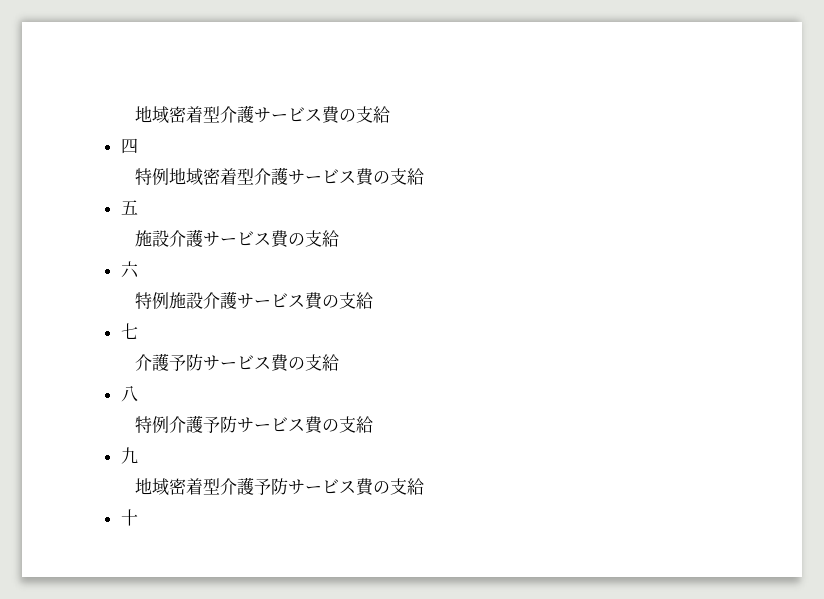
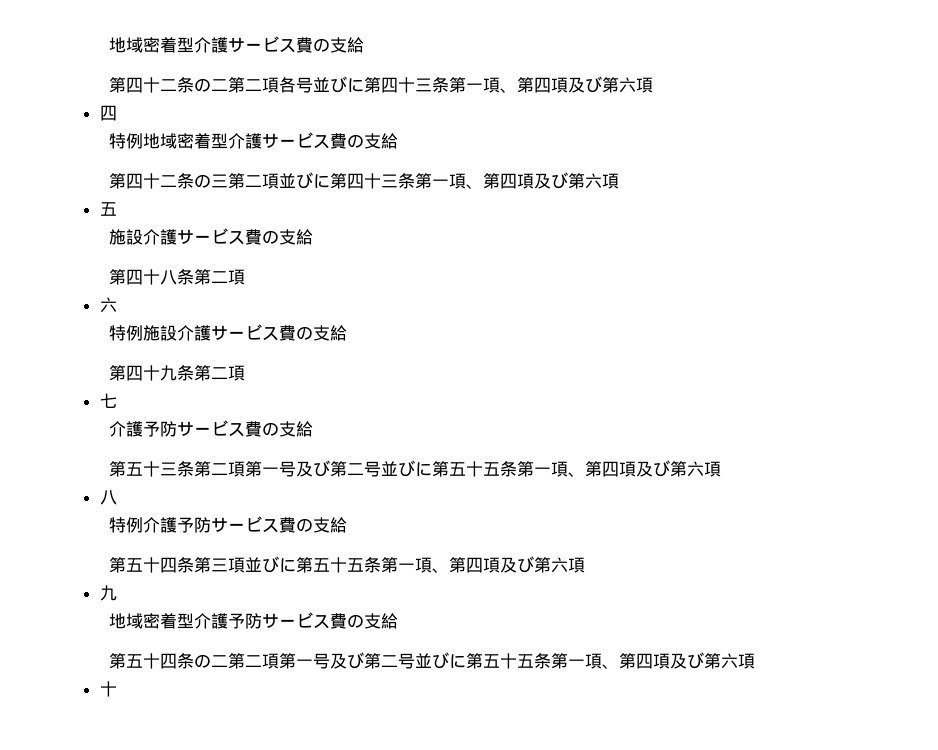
[134,105,390,124] 地域密着型介護サービス費の支給 -> [108,36,364,53] [108,76,653,93] 地域密着型介護サービス費の支給 // 第四十二条の二第二項各号並びに第四十三条第一項、第四項及び第六項
(424, 176) none -> [108,172,619,189] // 第四十二条の三第二項並びに第四十三条第一項、第四項及び第六項
(339, 238) none -> [108,269,245,285] // 第四十八条第二項
(373, 300) none -> [108,365,245,381] // 第四十九条第二項
(339, 362) none -> [108,460,721,477] // 第五十三条第二項第一号及び第二号並びに第五十五条第一項、第四項及び第六項
(373, 424) none -> [108,556,585,573] // 第五十四条第三項並びに第五十五条第一項、第四項及び第六項
(424, 486) none -> [108,652,755,669] // 第五十四条の二第二項第一号及び第二号並びに第五十五条第一項、第四項及び第六項

